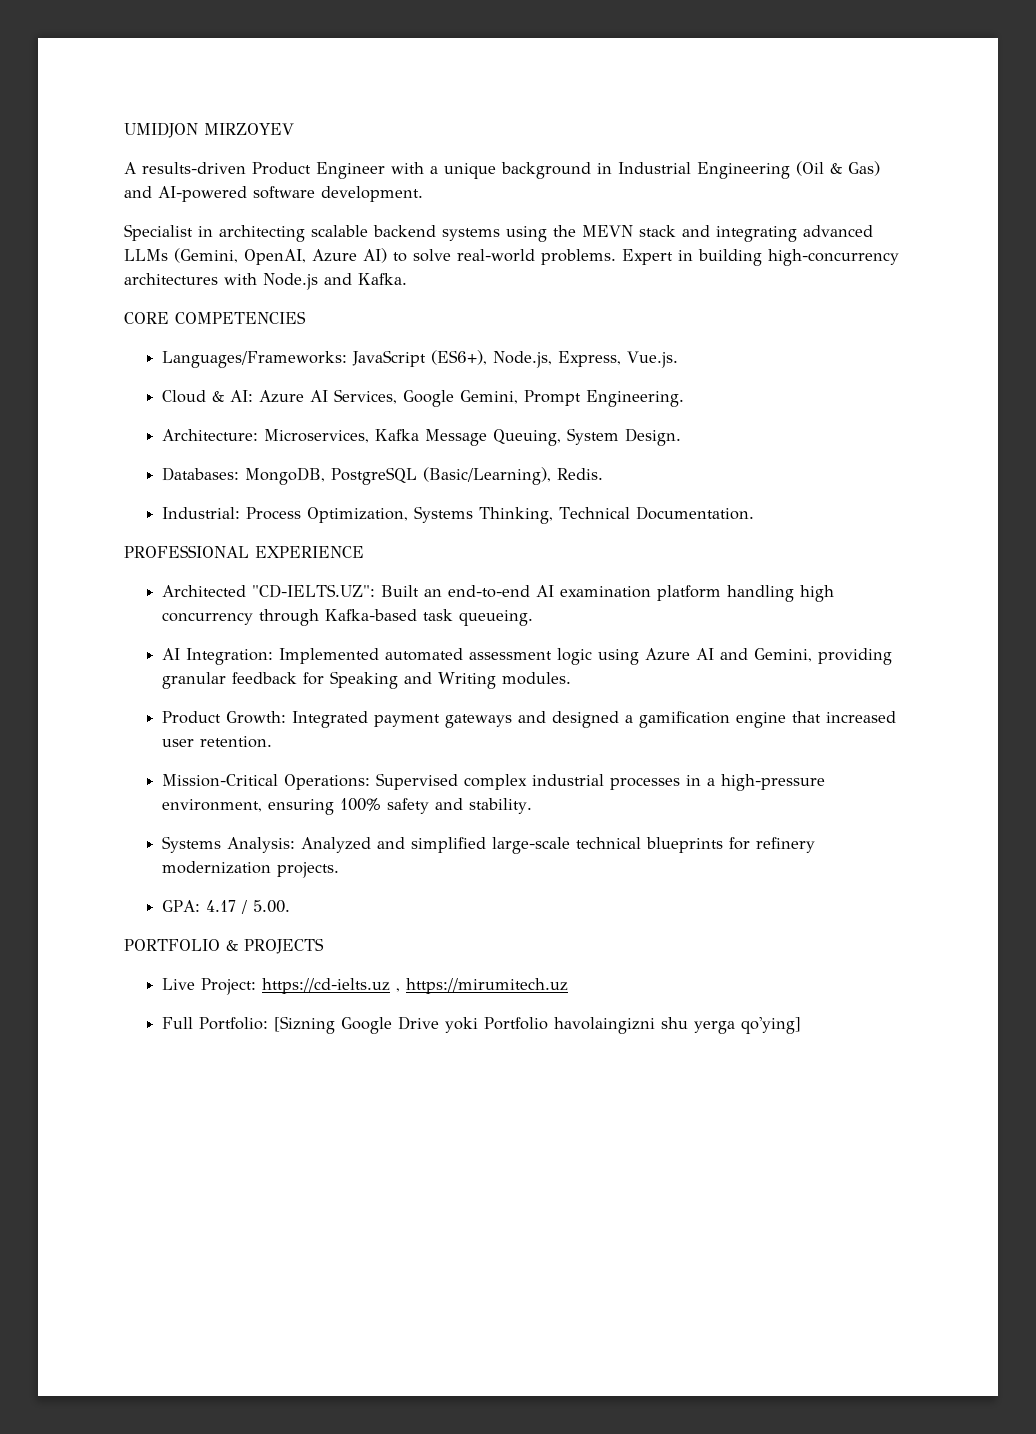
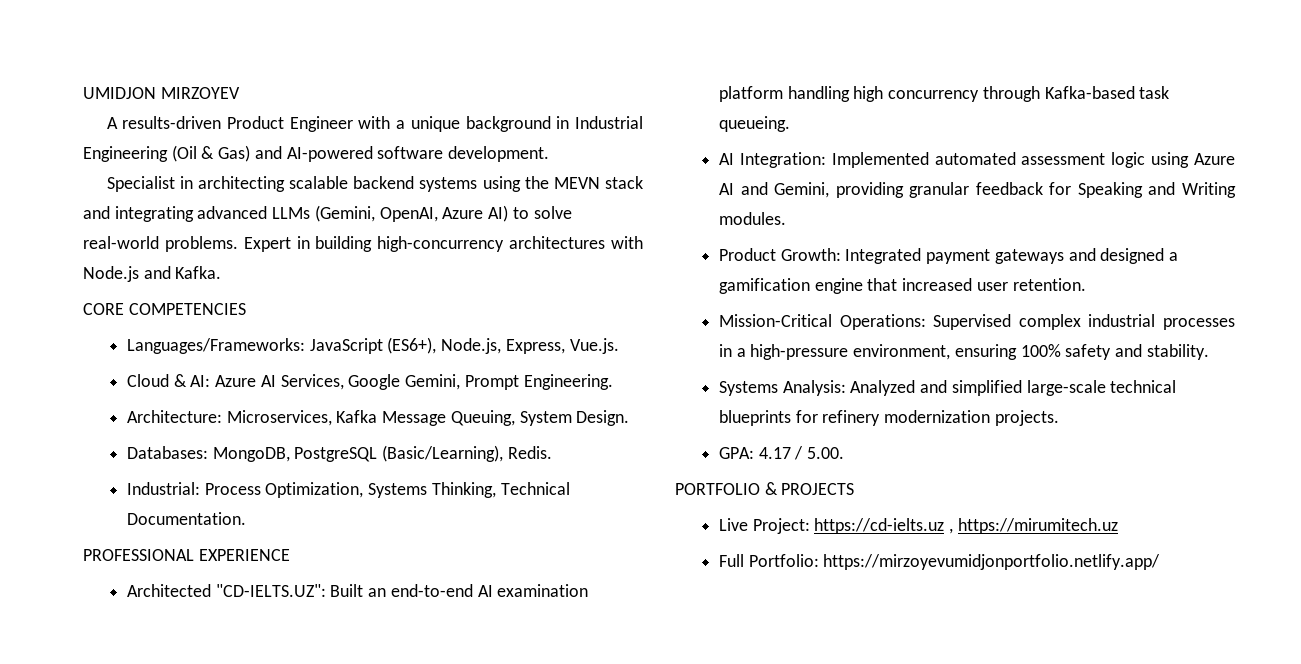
[273,1016,801,1034] [Sizning Google Drive yoki Portfolio havolaingizni shu yerga qo'ying] -> [823,554,1161,570] https://mirzoyevumidjonportfolio.netlify.app/

